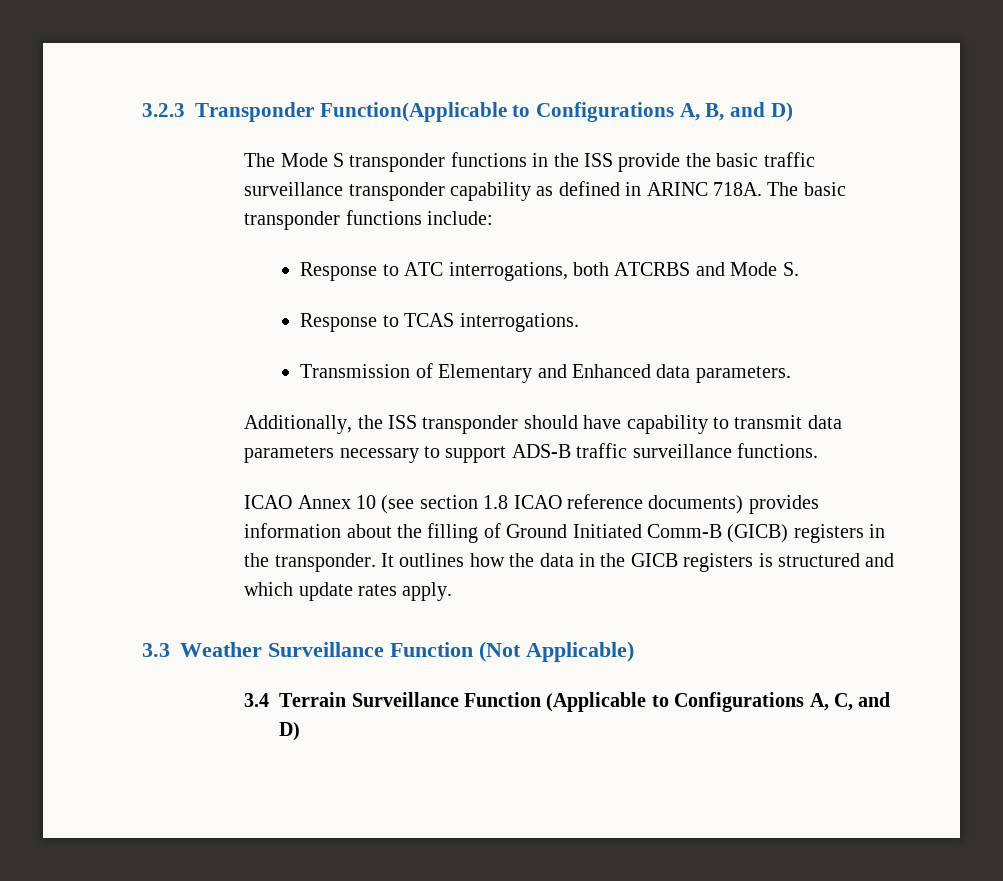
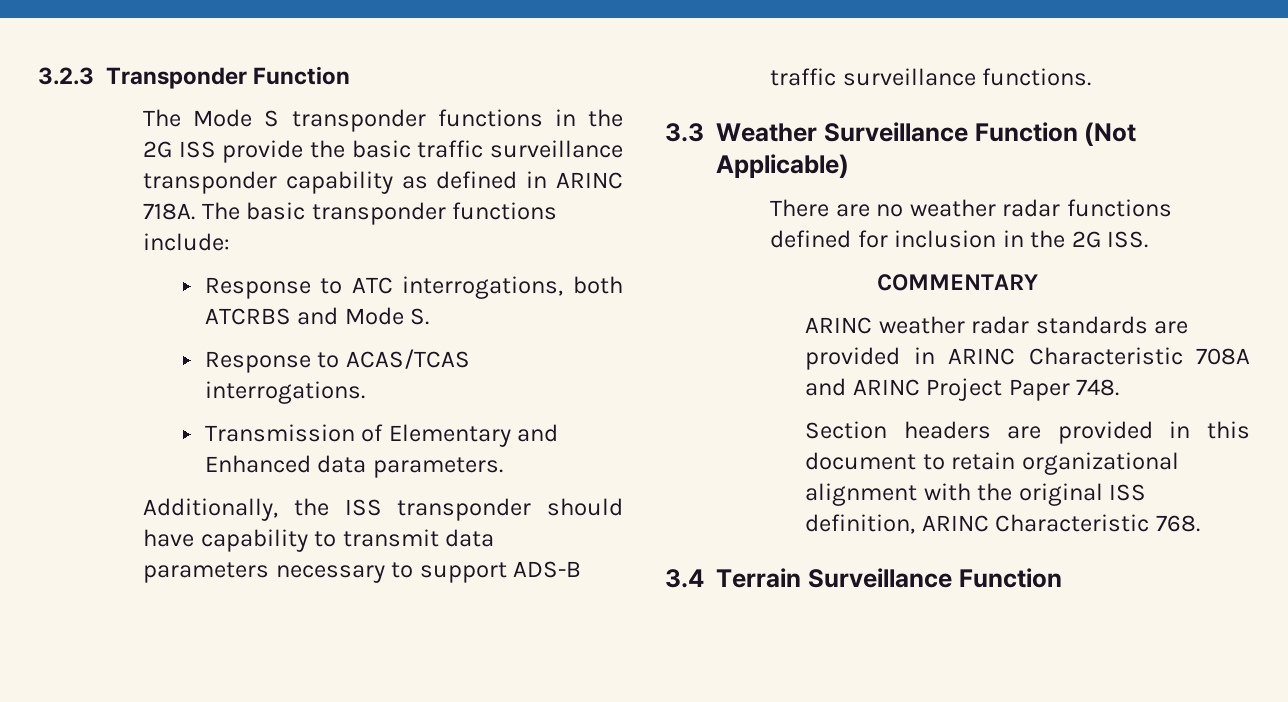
[319,102,793,122] Function(Applicable to Configurations A, B, and D) -> [253,66,351,85] Function
(579, 160) none -> [143,141,173,158] 2G
[404,313,455,327] TCAS -> [345,349,470,369] ACAS/TCAS
[244,494,819,514] [244,523,886,543] [244,553,895,572] [244,582,453,601] // ICAO Annex 10 (see section 1.8 ICAO reference documents) provides information about the filling of Ground Initiated Comm-B (GICB) registers in the transponder. It outlines how the data in the GICB registers is structured and which update rates apply. -> (1092, 77) none
[244,692,891,712] [279,722,301,741] 3.4 Terrain Surveillance Function (Applicable to Configurations A, C, and D) -> [770,199,1172,217] [770,230,1149,248] [877,274,1038,291] [805,316,1189,334] [805,347,1250,370] [805,378,1120,401] [805,421,1250,444] [805,452,1179,475] [805,483,1147,506] [805,514,1200,534] [665,568,1062,588] There are no weather radar functions defined for inclusion in the 2G ISS. // COMMENTARY // ARINC weather radar standards are provided in ARINC Characteristic 708A and ARINC Project Paper 748. // Section headers are provided in this document to retain organizational alignment with the original ISS definition, ARINC Characteristic 768. // 3.4 Terrain Surveillance Function

